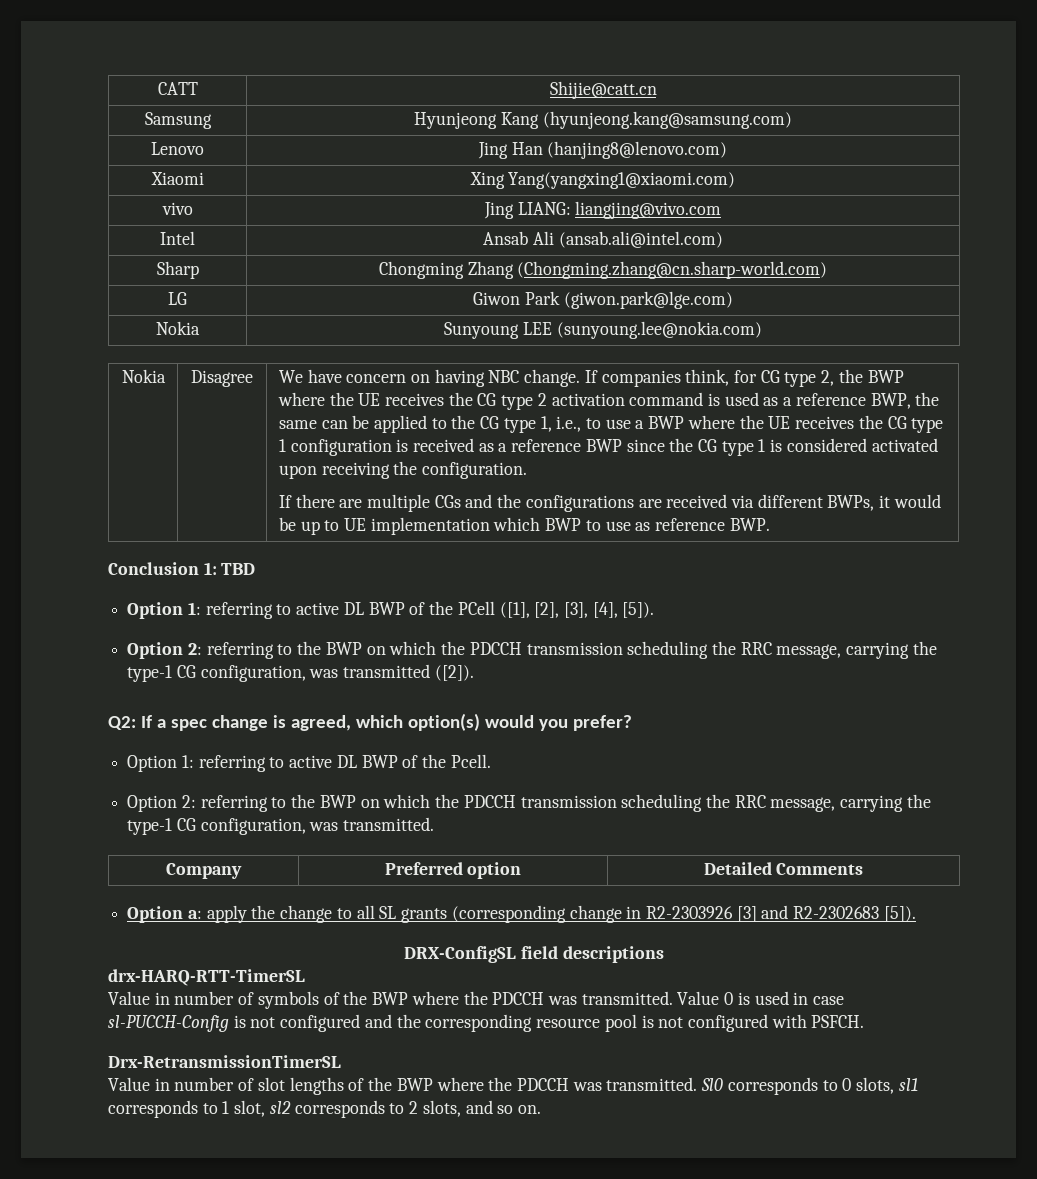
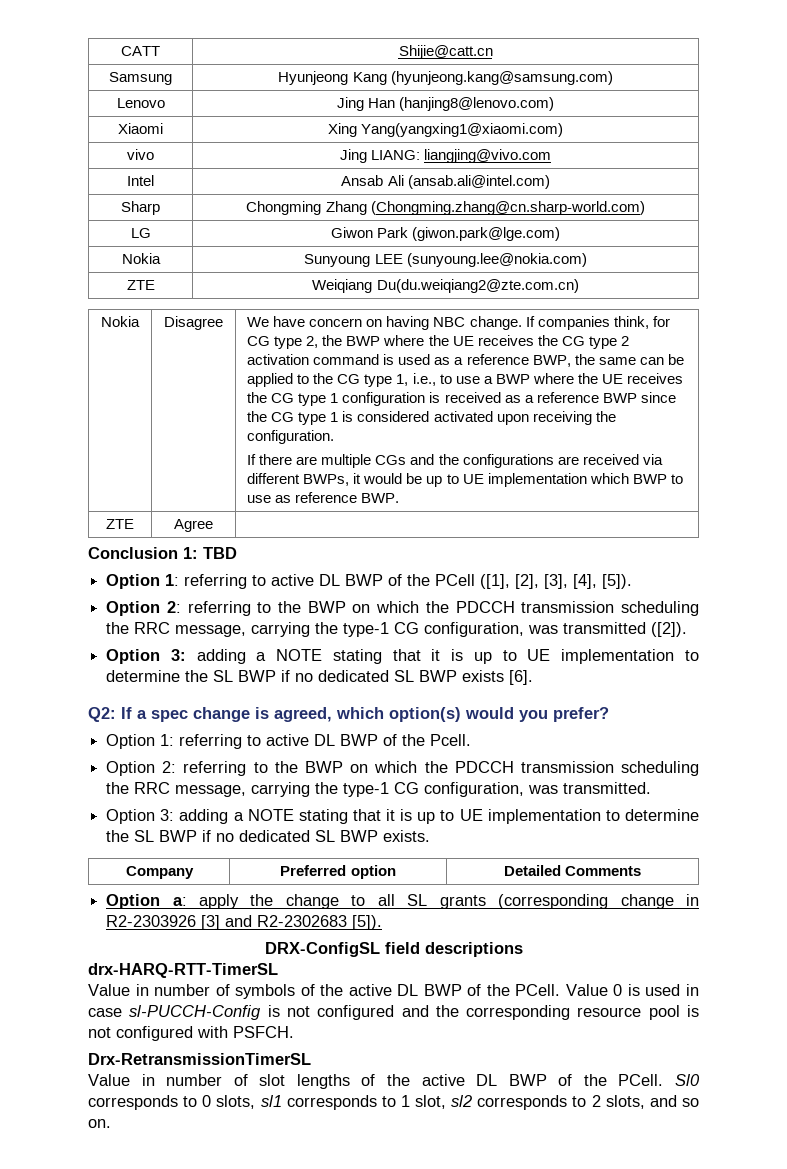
(762, 330) none -> [126,280,155,290] [312,279,579,293] // ZTE | Weiqiang Du(du.weiqiang2@zte.com.cn)
(770, 524) none -> [106,519,134,529] [174,519,213,532] // ZTE | Agree |
(474, 673) none -> [106,649,699,664] [106,670,534,685] // Option 3: adding a NOTE stating that it is up to UE implementation to determine the SL BWP if no dedicated SL BWP exists [6].
(435, 824) none -> [106,809,700,824] [106,830,431,842] // Option 3: adding a NOTE stating that it is up to UE implementation to determine the SL BWP if no dedicated SL BWP exists.
[372,991,673,1005] BWP where the PDCCH was transmitted. -> [348,984,561,996] active DL BWP of the PCell.
[396,1077,698,1091] BWP where the PDCCH was transmitted. -> [421,1074,664,1086] active DL BWP of the PCell.

